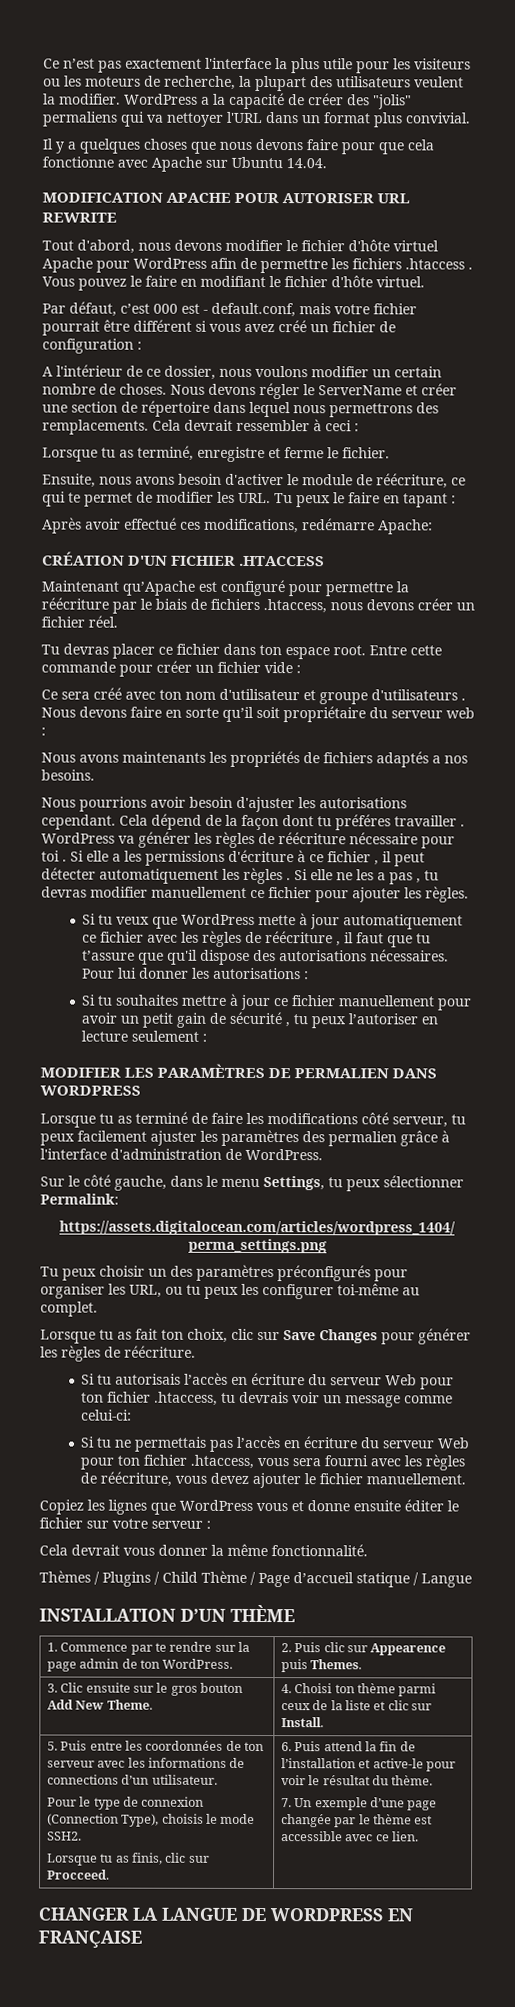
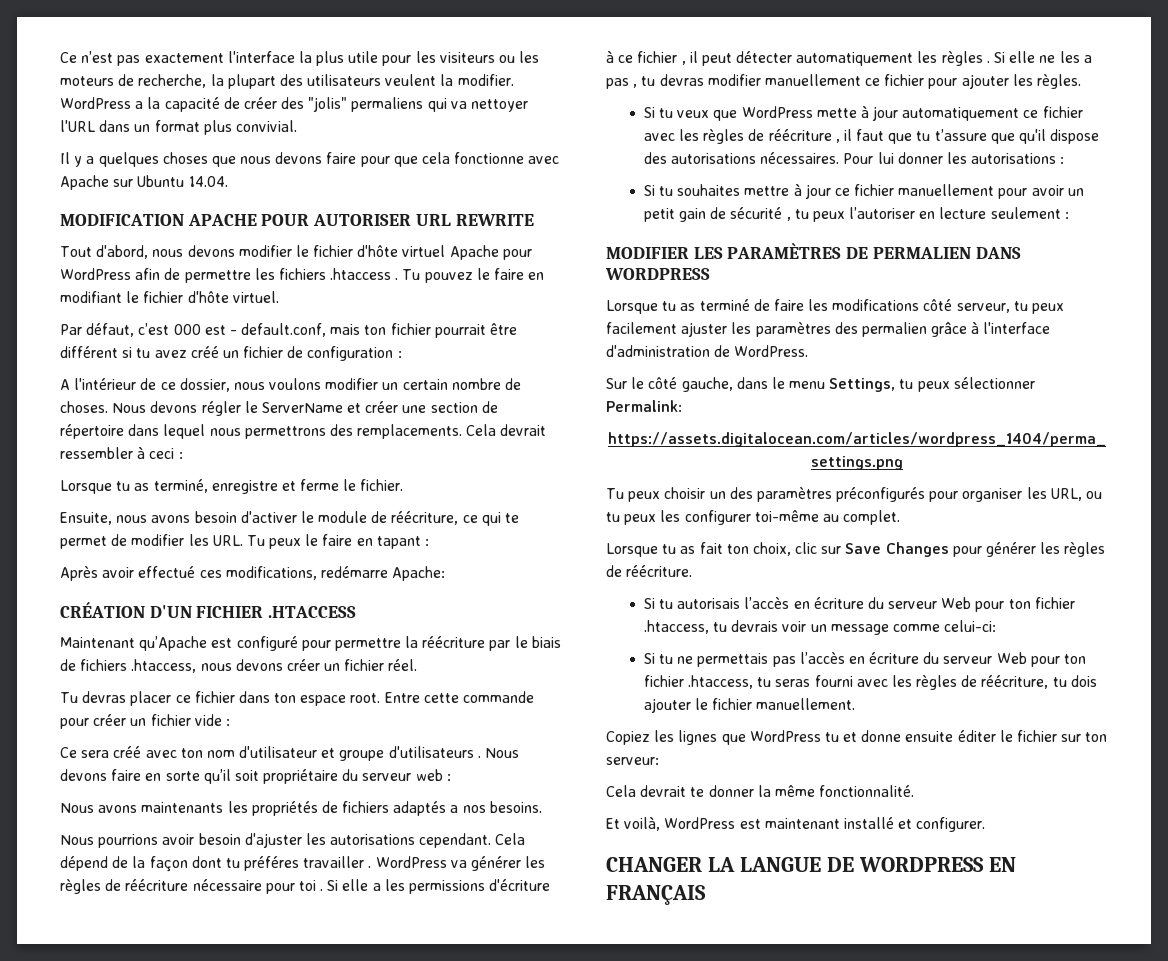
[42,276,75,287] Vous -> [402,269,421,280] Tu
[334,304,370,315] votre -> [364,325,387,335] ton
[209,323,241,332] vous -> [136,348,151,358] tu
[257,1458,322,1467] vous sera -> [757,677,811,687] tu seras
[175,1472,250,1484] vous devez -> [1052,675,1097,687] tu dois
[256,1502,288,1512] vous -> [824,732,839,742] tu
[112,1518,211,1529] [39,1544,155,1556] votre serveur : // Cela devrait vous -> [1085,732,1108,742] [606,757,659,765] [606,785,705,797] ton serveur: // Cela devrait te
[39,1570,472,1588] [39,1604,295,1623] [46,1641,251,1655] [46,1658,234,1672] [280,1642,447,1656] [280,1659,363,1673] [46,1682,244,1696] [46,1699,153,1710] [280,1683,437,1697] [280,1700,433,1711] [280,1717,324,1728] [46,1740,265,1752] [46,1757,246,1768] [46,1774,218,1785] [46,1796,205,1810] [46,1813,256,1827] [46,1831,82,1841] [46,1852,210,1866] [46,1869,110,1880] [280,1741,416,1752] [280,1758,457,1772] [280,1775,434,1786] [280,1797,438,1811] [280,1814,434,1828] [280,1831,420,1842] Thèmes / Plugins / Child Thème / Page d’accueil statique / Langue // INSTALLATION D’UN THÈME // 1. Commence par te rendre sur la page admin de ton WordPress. | 2. Puis clic sur Appearence puis Themes. // 3. Clic ensuite sur le gros bouton Add New Theme. | 4. Choisi ton thème parmi ceux de la liste et clic sur Install. // 5. Puis entre les coordonnées de ton serveur avec les informations de connections d’un utilisateur. // Pour le type de connexion (Connection Type), choisis le mode SSH2. // Lorsque tu as finis, clic sur Procceed. | 6. Puis attend la fin de l’installation et active-le pour voir le résultat du thème. // 7. Un exemple d’une page changée par le thème est accessible avec ce lien. -> [606,816,986,832] Et voilà, WordPress est maintenant installé et configurer.
[38,1930,142,1949] FRANÇAISE -> [606,885,706,905] FRANÇAIS

